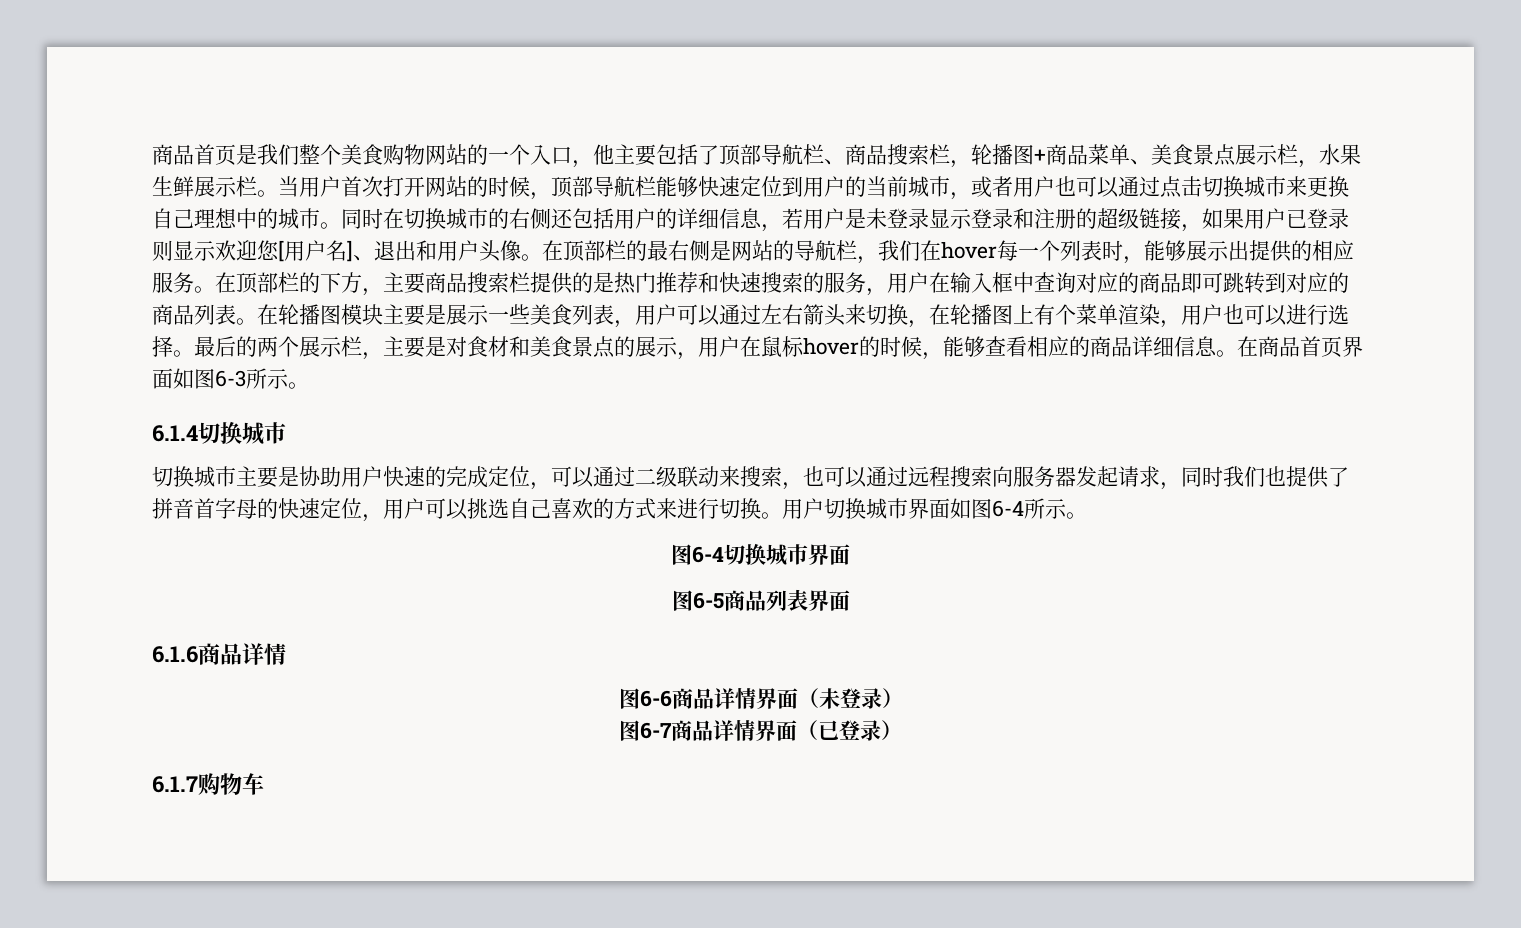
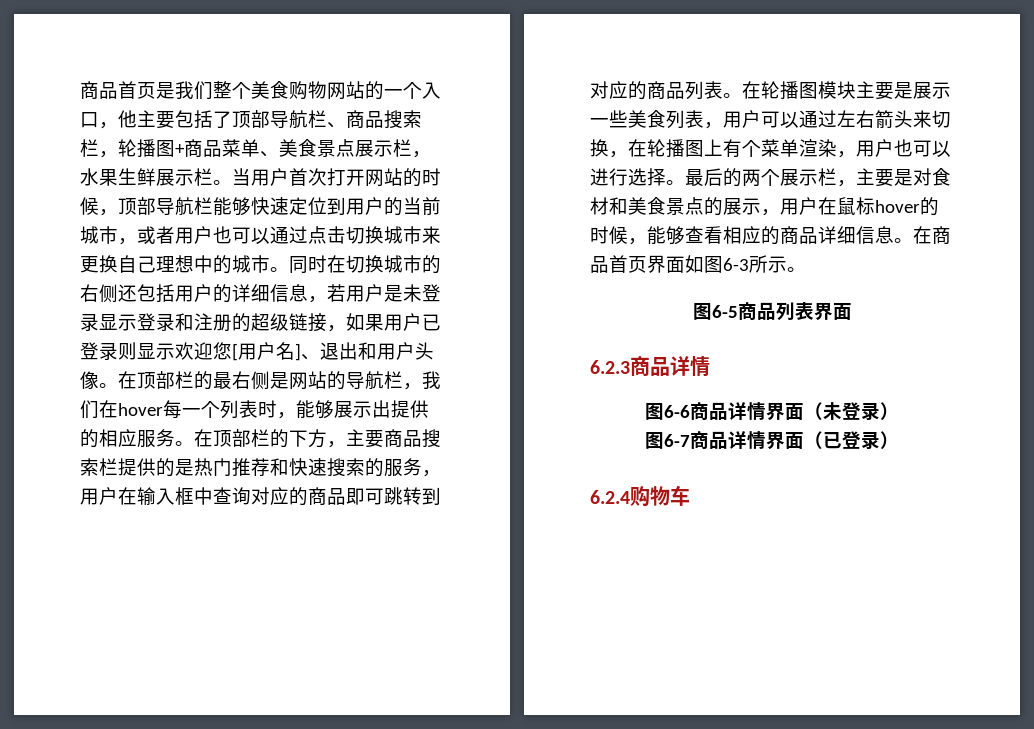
[152,421,286,445] [152,466,1349,490] [152,498,1087,522] [671,543,850,566] // 6.1.4切换城市 // 切换城市主要是协助用户快速的完成定位，可以通过二级联动来搜索，也可以通过远程搜索向服务器发起请求，同时我们也提供了拼音首字母的快速定位，用户可以挑选自己喜欢的方式来进行切换。用户切换城市界面如图6-4所示。 // 图6-4切换城市界面 -> (806, 269) none
[152,646,198,663] 6.1.6 -> [590,360,630,374] 6.2.3
[152,776,198,793] 6.1.7 -> [590,490,630,504] 6.2.4

